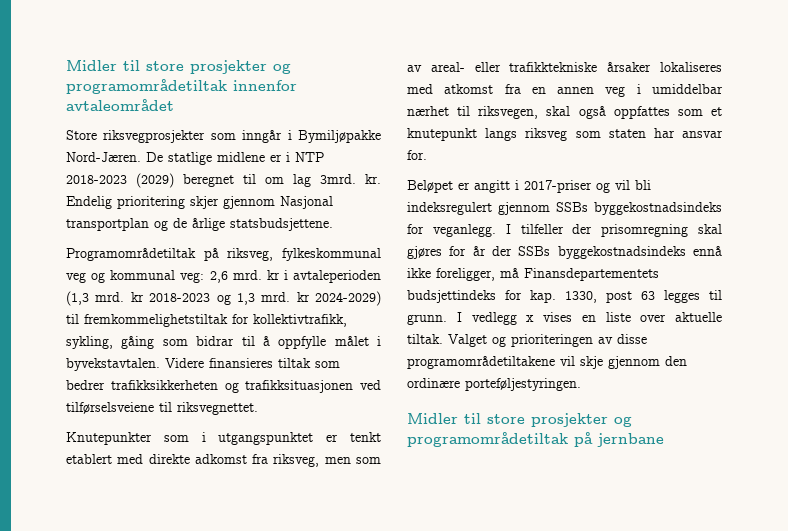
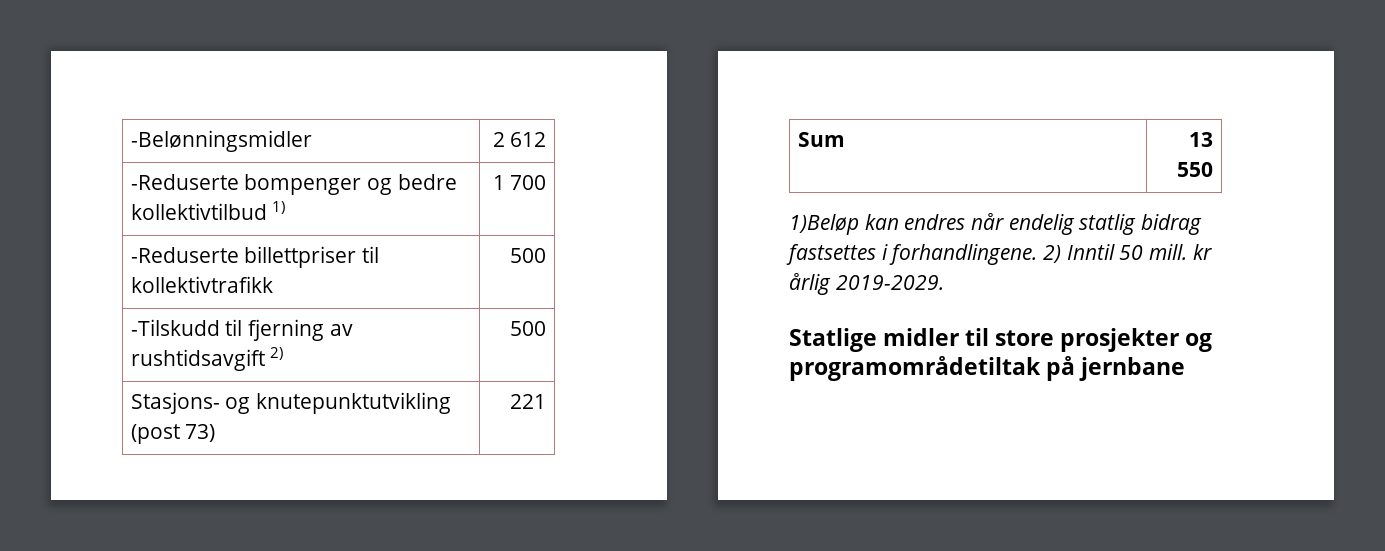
[66,60,291,74] [66,79,297,94] [66,99,174,111] [66,130,381,143] [66,152,324,165] [66,173,381,188] [66,196,333,209] [66,218,333,231] [66,248,381,261] [66,270,381,283] [66,291,381,306] [66,314,347,327] [66,336,381,349] [66,358,340,371] [66,380,381,393] [66,402,258,415] [66,432,381,445] [66,454,381,467] [407,62,722,72] [407,84,723,97] [407,106,722,119] [407,128,723,141] [407,150,427,160] [407,180,651,193] [407,202,722,215] [407,224,722,237] [407,246,722,259] [407,268,659,281] [407,290,722,303] [407,312,722,325] [407,334,647,347] [407,356,687,369] [407,378,581,391] [407,413,458,424] Midler til store prosjekter og programområdetiltak innenfor avtaleområdet // Store riksvegprosjekter som inngår i Bymiljøpakke Nord-Jæren. De statlige midlene er i NTP 2018-2023 (2029) beregnet til om lag 3mrd. kr. Endelig prioritering skjer gjennom Nasjonal transportplan og de årlige statsbudsjettene. // Programområdetiltak på riksveg, fylkeskommunal veg og kommunal veg: 2,6 mrd. kr i avtaleperioden (1,3 mrd. kr 2018-2023 og 1,3 mrd. kr 2024-2029) til fremkommelighetstiltak for kollektivtrafikk, sykling, gåing som bidrar til å oppfylle målet i byvekstavtalen. Videre finansieres tiltak som bedrer trafikksikkerheten og trafikksituasjonen ved tilførselsveiene til riksvegnettet. // Knutepunkter som i utgangspunktet er tenkt etablert med direkte adkomst fra riksveg, men som av areal- eller trafikktekniske årsaker lokaliseres med atkomst fra en annen veg i umiddelbar nærhet til riksvegen, skal også oppfattes som et knutepunkt langs riksveg som staten har ansvar for. // Beløpet er angitt i 2017-priser og vil bli indeksregulert gjennom SSBs byggekostnadsindeks for veganlegg. I tilfeller der prisomregning skal gjøres for år der SSBs byggekostnadsindeks ennå ikke foreligger, må Finansdepartementets budsjettindeks for kap. 1330, post 63 legges til grunn. I vedlegg x vises en liste over aktuelle tiltak. Valget og prioriteringen av disse programområdetiltakene vil skje gjennom den ordinære porteføljestyringen. // Midler -> [130,130,312,152] [492,132,547,147] [130,174,457,195] [130,201,286,220] [492,175,547,190] [130,246,379,268] [130,276,273,293] [510,248,547,263] [130,319,353,341] [130,347,284,371] [510,321,547,336] [130,392,451,414] [130,424,216,444] [510,394,547,409] [797,132,845,147] [1189,132,1214,147] [1177,162,1214,177] [789,213,1203,235] [786,244,1212,265] [789,273,944,295] [789,328,960,352] -Belønningsmidler | 2 612 // -Reduserte bompenger og bedre kollektivtilbud 1) | 1 700 // -Reduserte billettpriser til kollektivtrafikk | 500 // -Tilskudd til fjerning av rushtidsavgift 2) | 500 // Stasjons- og knutepunktutvikling (post 73) | 221 // Sum | 13 550 // 1)Beløp kan endres når endelig statlig bidrag fastsettes i forhandlingene. 2) Inntil 50 mill. kr årlig 2019-2029. // Statlige midler

